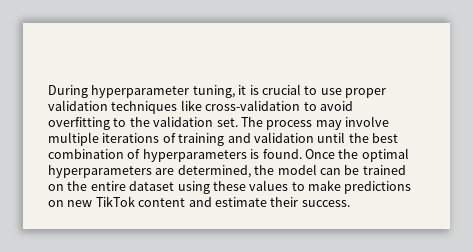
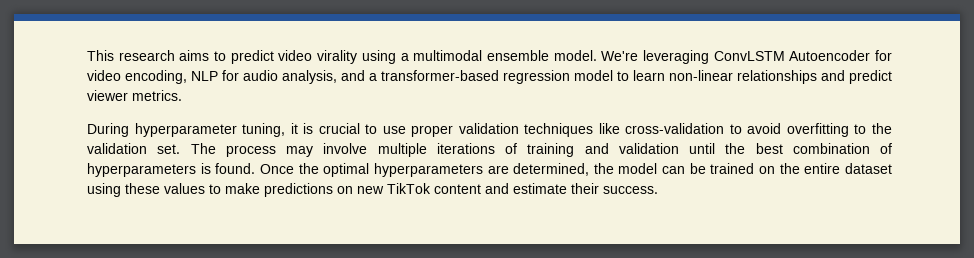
(48, 91) none -> [87,50,892,64] [87,70,892,84] [87,90,182,101] This research aims to predict video virality using a multimodal ensemble model. We're leveraging ConvLSTM Autoencoder for video encoding, NLP for audio analysis, and a transformer-based regression model to learn non-linear relationships and predict viewer metrics. //

